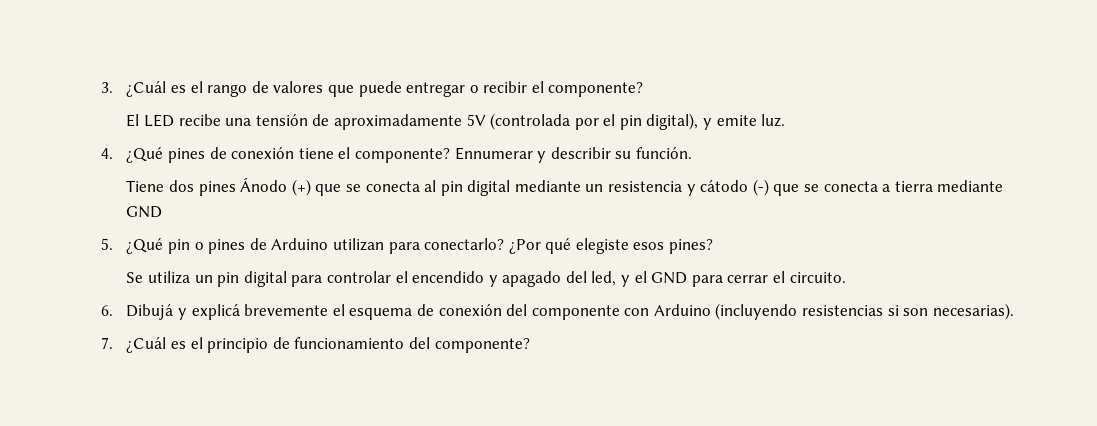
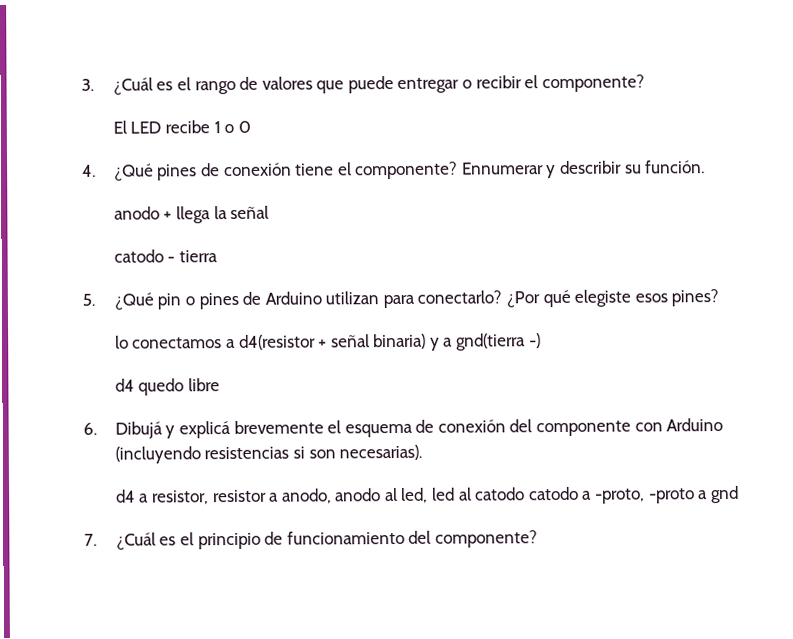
[225,113,786,130] una tensión de aproximadamente 5V (controlada por el pin digital), y emite luz. -> [213,120,251,134] 1 o 0
[126,177,891,196] Tiene dos pines Ánodo (+) que se conecta al pin digital mediante un resistencia y cátodo (-) que se conecta a -> [113,205,270,224] [113,249,176,263] anodo + llega la señal // catodo -
[937,180,1004,192] [126,206,163,218] mediante GND -> (218, 256) none
[126,271,846,287] Se utiliza un pin digital para controlar el encendido y apagado del led, y el GND para cerrar el circuito. -> [114,333,541,351] [114,378,220,396] lo conectamos a d4(resistor + señal binaria) y a gnd(tierra -) // d4 quedo libre
(1014, 311) none -> [115,485,739,505] // d4 a resistor, resistor a anodo, anodo al led, led al catodo catodo a -proto, -proto a gnd

